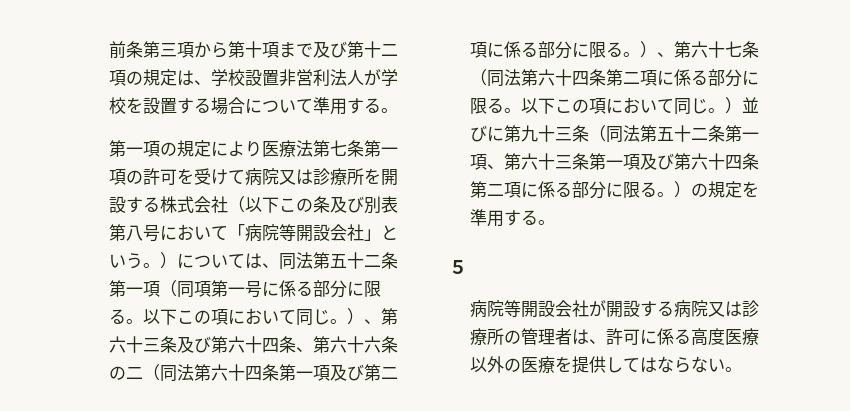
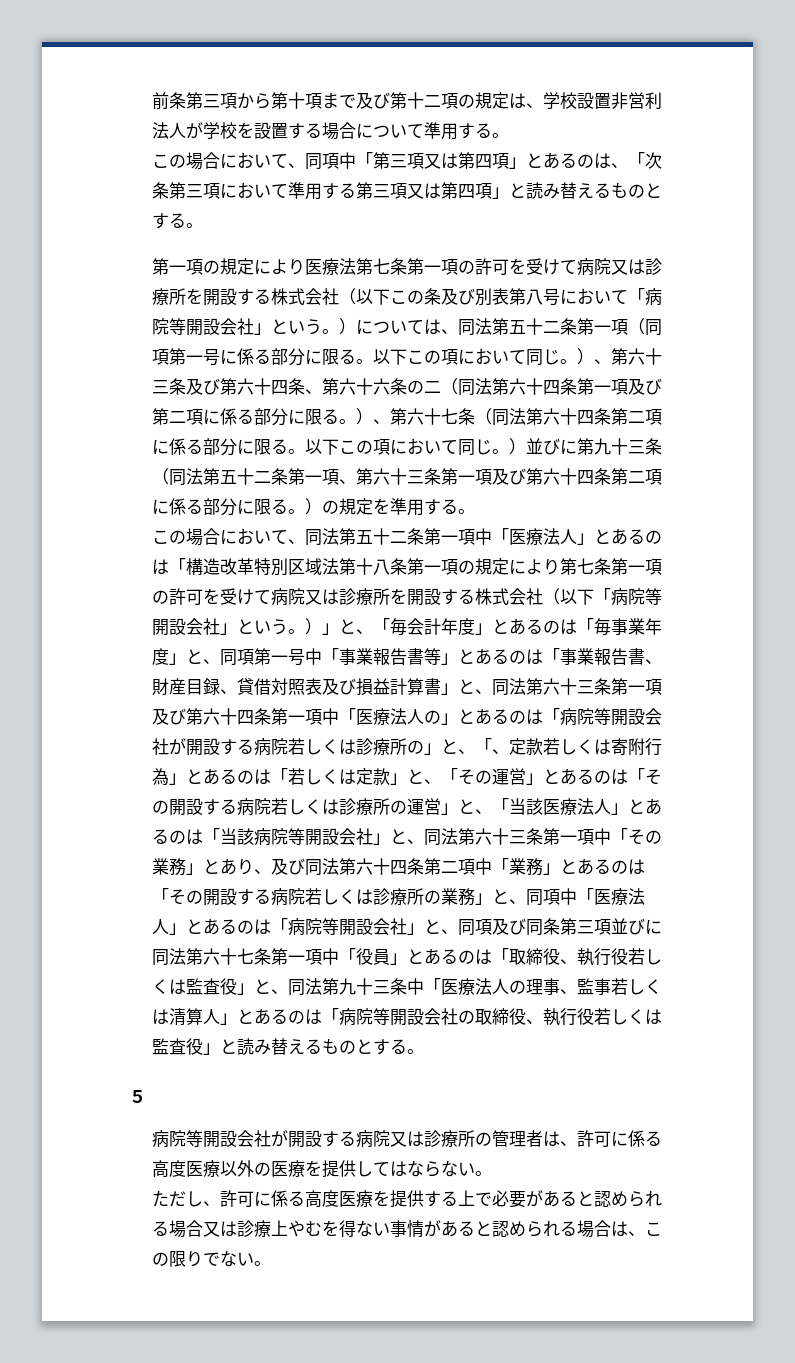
(398, 110) none -> [152,152,663,170] [152,182,663,200] [152,213,204,229] // この場合において、同項中「第三項又は第四項」とあるのは、「次条第三項において準用する第三項又は第四項」と読み替えるものとする。
(555, 222) none -> [152,528,663,546] [152,558,663,576] [152,588,663,606] [152,618,663,636] [152,648,663,666] [152,678,663,696] [152,708,663,726] [152,738,663,756] [152,768,663,786] [152,798,663,816] [152,828,663,846] [152,858,646,876] [152,888,646,906] [152,918,663,936] [152,948,663,966] [152,978,663,996] [152,1008,663,1026] [152,1038,425,1055] // この場合において、同法第五十二条第一項中「医療法人」とあるのは「構造改革特別区域法第十八条第一項の規定により第七条第一項の許可を受けて病院又は診療所を開設する株式会社（以下「病院等開設会社」という。）」と、「毎会計年度」とあるのは「毎事業年度」と、同項第一号中「事業報告書等」とあるのは「事業報告書、財産目録、貸借対照表及び損益計算書」と、同法第六十三条第一項及び第六十四条第一項中「医療法人の」とあるのは「病院等開設会社が開設する病院若しくは診療所の」と、「、定款若しくは寄附行為」とあるのは「若しくは定款」と、「その運営」とあるのは「その開設する病院若しくは診療所の運営」と、「当該医療法人」とあるのは「当該病院等開設会社」と、同法第六十三条第一項中「その業務」とあり、及び同法第六十四条第二項中「業務」とあるのは「その開設する病院若しくは診療所の業務」と、同項中「医療法人」とあるのは「病院等開設会社」と、同項及び同条第三項並びに同法第六十七条第一項中「役員」とあるのは「取締役、執行役若しくは監査役」と、同法第九十三条中「医療法人の理事、監事若しくは清算人」とあるのは「病院等開設会社の取締役、執行役若しくは監査役」と読み替えるものとする。
(742, 369) none -> [152,1190,663,1208] [152,1220,663,1238] [152,1250,272,1267] // ただし、許可に係る高度医療を提供する上で必要があると認められる場合又は診療上やむを得ない事情があると認められる場合は、この限りでない。

